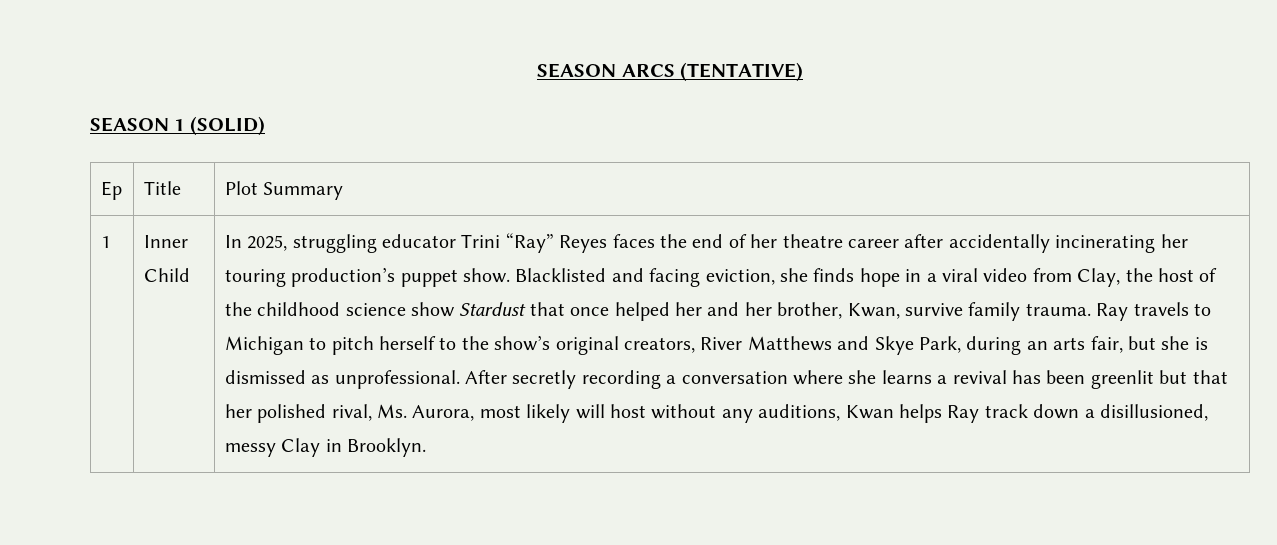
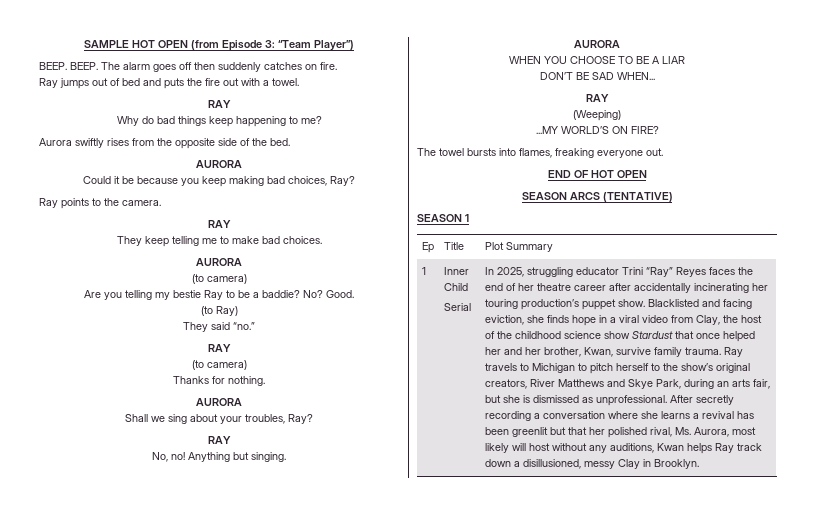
(537, 70) none -> [84,40,354,51] [39,62,337,72] [39,78,299,89] [208,100,231,108] [116,116,322,127] [39,138,290,149] [196,160,242,168] [83,176,355,187] [39,198,161,209] [208,220,231,228] [116,236,322,247] [196,258,242,266] [191,274,247,284] [84,290,354,300] [200,306,238,316] [183,322,255,332] [208,344,231,352] [191,360,247,370] [173,376,265,386] [196,398,242,406] [125,414,313,424] [208,436,231,444] [152,452,286,462] [574,40,620,48] [509,56,685,64] [539,72,655,80] [586,94,609,102] [573,110,621,121] [535,126,659,134] [417,148,663,158] [547,170,647,178] SAMPLE HOT OPEN (from Episode 3: “Team Player”) // BEEP. BEEP. The alarm goes off then suddenly catches on fire. // Ray jumps out of bed and puts the fire out with a towel. // RAY // Why do bad things keep happening to me? // Aurora swiftly rises from the opposite side of the bed. // AURORA // Could it be because you keep making bad choices, Ray? // Ray points to the camera. // RAY // They keep telling me to make bad choices. // AURORA // (to camera) // Are you telling my bestie Ray to be a baddie? No? Good. // (to Ray) // They said “no.” // RAY // (to camera) // Thanks for nothing. // AURORA // Shall we sing about your troubles, Ray? // RAY // No, no! Anything but singing. // AURORA // WHEN YOU CHOOSE TO BE A LIAR // DON’T BE SAD WHEN... // RAY // (Weeping) // ...MY WORLD’S ON FIRE? // The towel bursts into flames, freaking everyone out. // END OF HOT OPEN //
[189,116,265,136] (SOLID) -> (469, 218) none
(190, 275) none -> [443,303,471,311] // Serial

